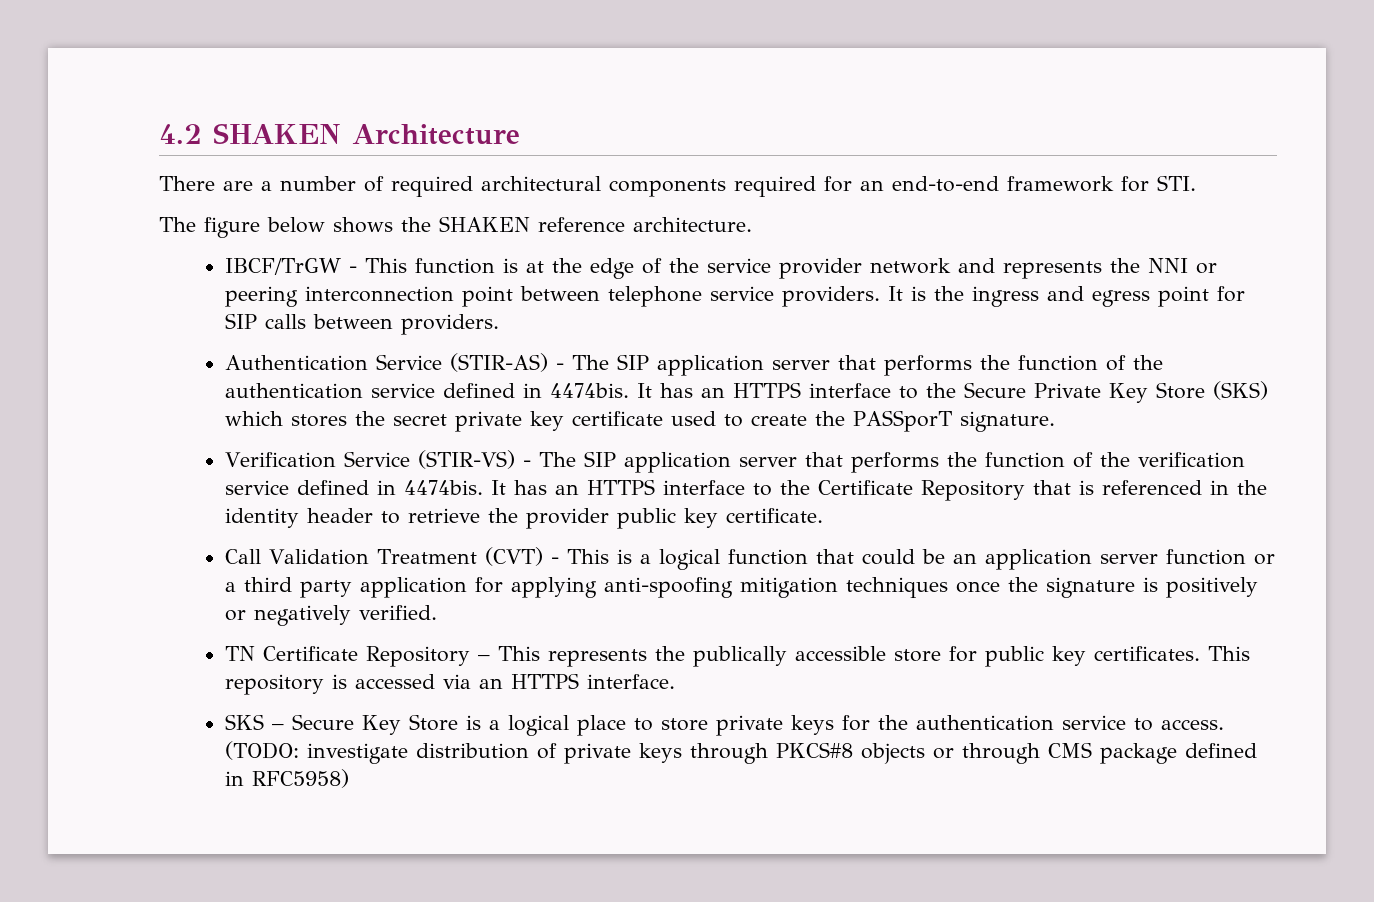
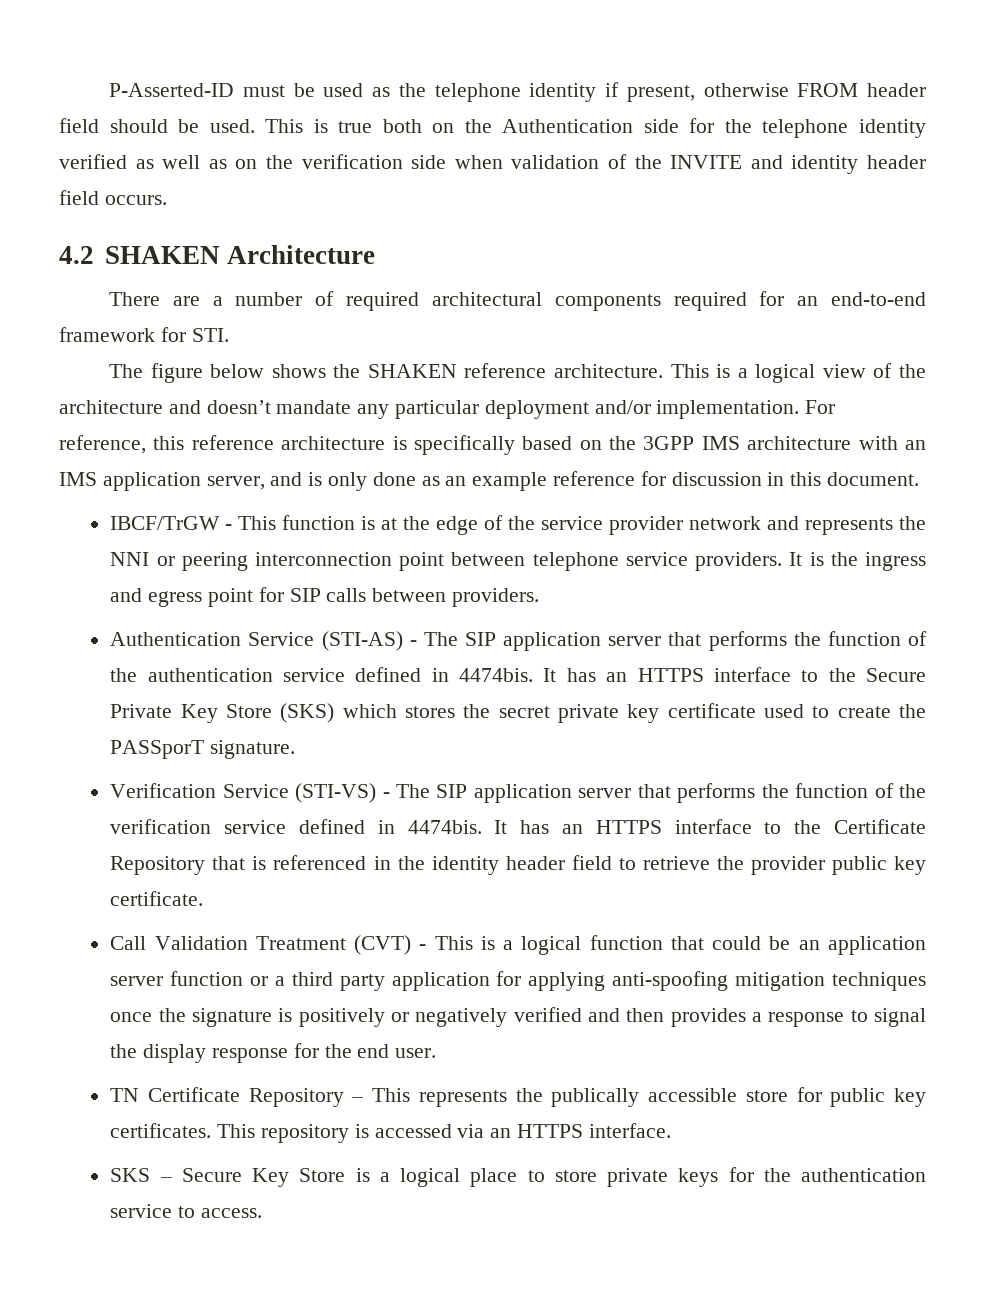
(159, 134) none -> [109,82,926,102] [59,118,926,138] [59,154,927,174] [59,190,167,205] P-Asserted-ID must be used as the telephone identity if present, otherwise FROM header field should be used. This is true both on the Authentication side for the telephone identity verified as well as on the verification side when validation of the INVITE and identity header field occurs. //
(752, 224) none -> [670,363,926,383] [59,400,836,419] [59,435,926,455] [59,471,920,491] This is a logical view of the architecture and doesn’t mandate any particular deployment and/or implementation. For reference, this reference architecture is specifically based on the 3GPP IMS architecture with an IMS application server, and is only done as an example reference for discussion in this document.
[450,353,549,372] (STIR-AS) -> [321,631,403,651] (STI-AS)
[417,450,515,469] (STIR-VS) -> [295,783,377,803] (STI-VS)
(374, 515) none -> [571,855,612,870] field
[359,605,438,620] verified. -> [513,1007,927,1027] [110,1043,437,1063] verified and then provides a response to signal the display response for the end user.
[225,741,1258,764] [225,769,350,788] (TODO: investigate distribution of private keys through PKCS#8 objects or through CMS package defined in RFC5958) -> (262, 1213) none

